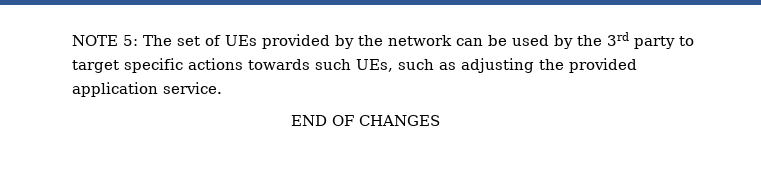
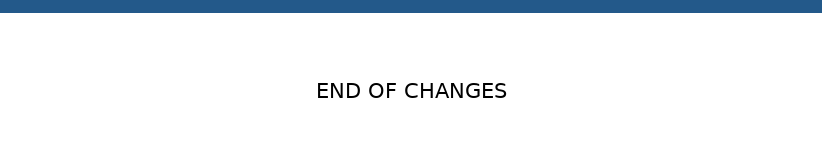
[71,32,694,49] [71,58,637,73] [71,82,222,97] NOTE 5: The set of UEs provided by the network can be used by the 3rd party to target specific actions towards such UEs, such as adjusting the provided application service. // -> (315, 90) none

